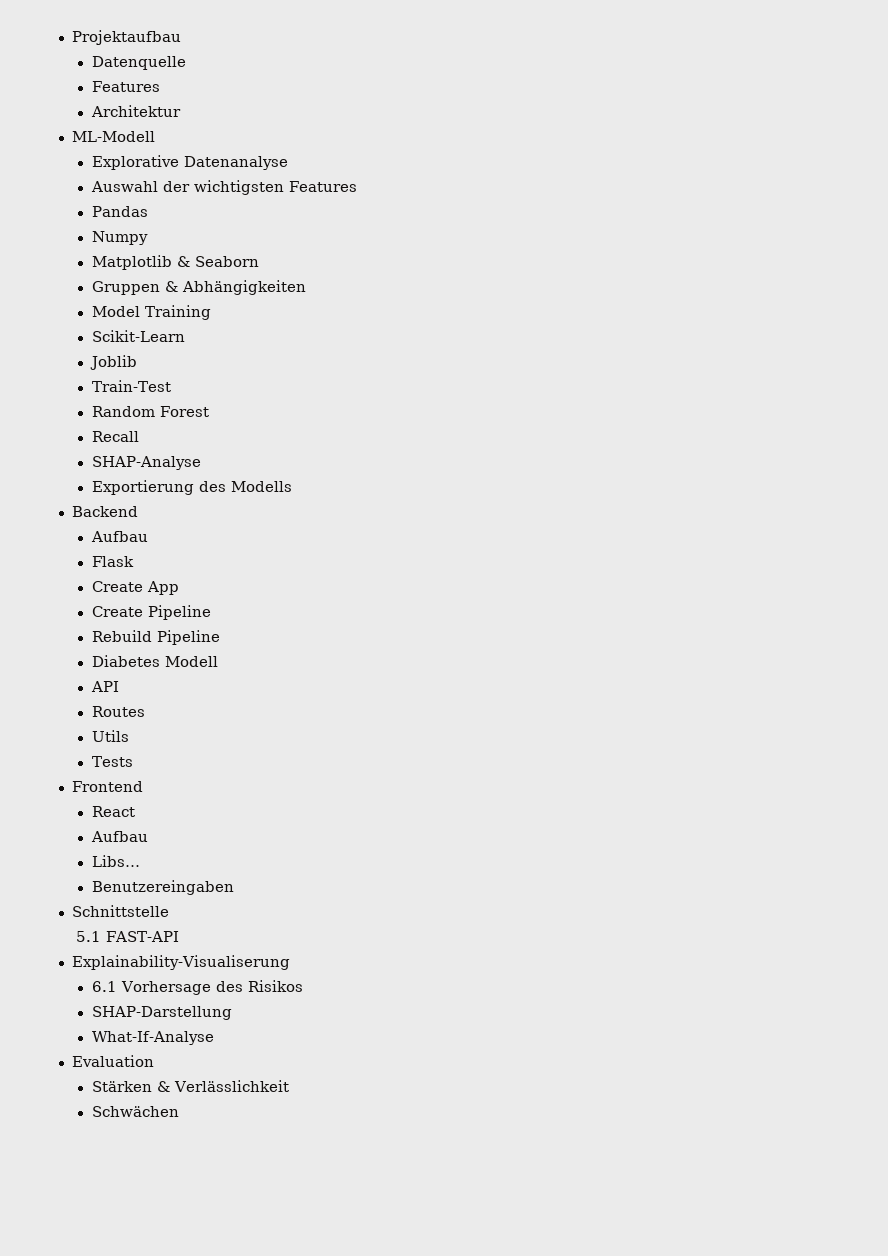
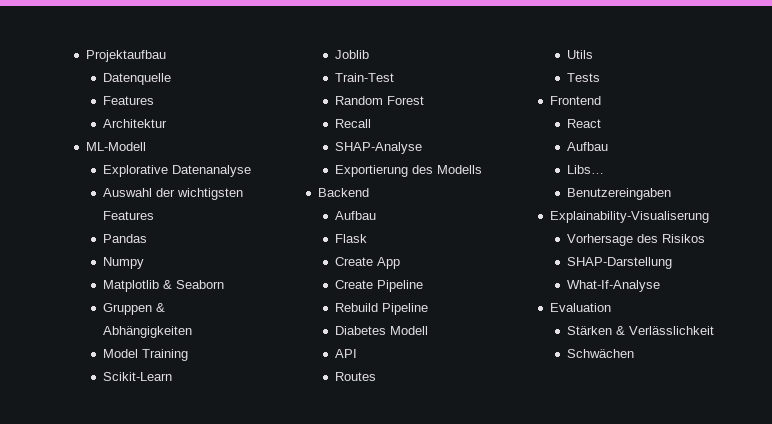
[71,905,169,917] [75,931,179,942] // Schnittstelle // 5.1 FAST-API -> (671, 194) none
[91,981,117,992] 6.1 -> (709, 217) none

